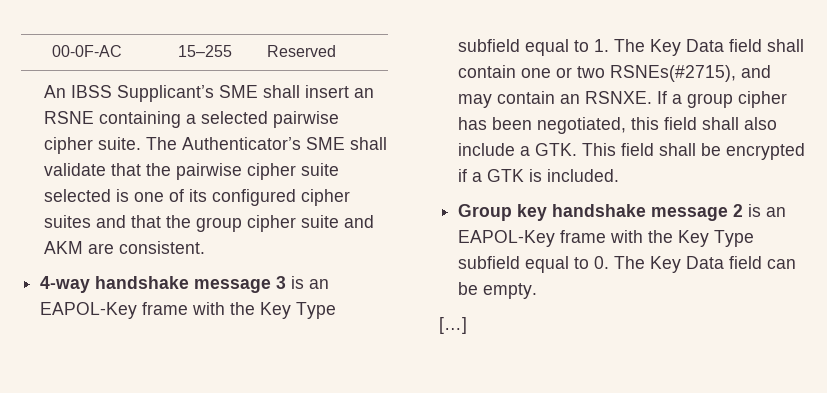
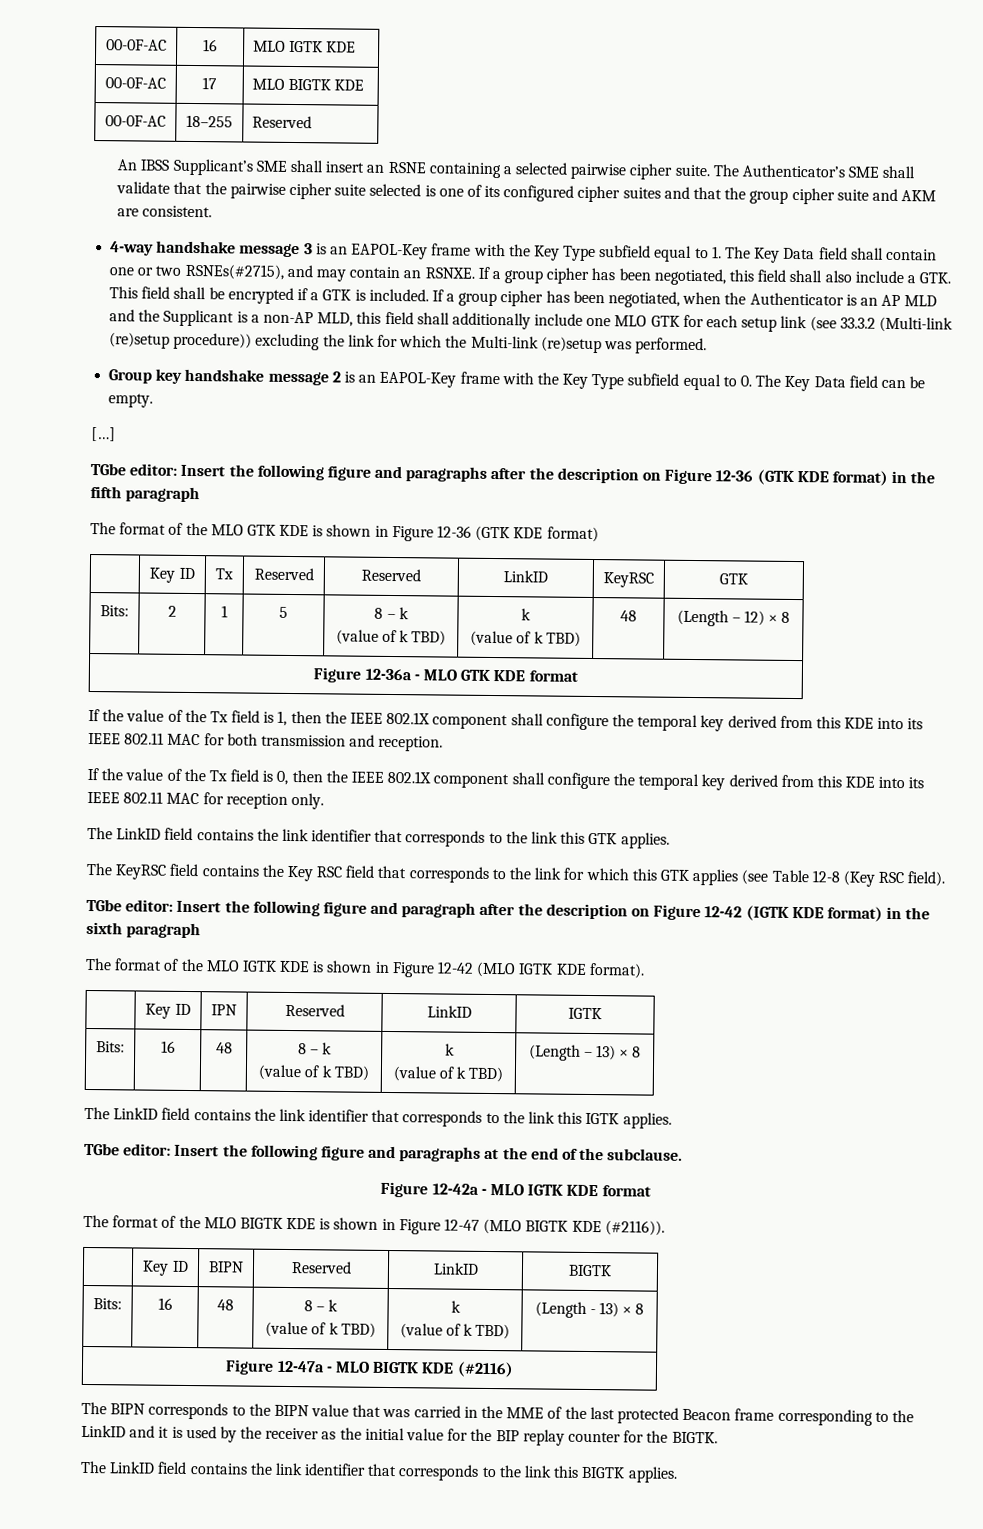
[51,45,122,57] [178,45,232,57] 00-0F-AC | 15–255 -> [106,39,167,51] [203,39,218,52] [253,40,357,53] [105,77,166,89] [202,77,217,90] [252,78,365,91] [105,115,166,127] [186,114,233,128] 00-0F-AC | 16 | MLO IGTK KDE // 00-0F-AC | 17 | MLO BIGTK KDE // 00-0F-AC | 18–255
(620, 175) none -> [431,289,938,308] [109,309,953,333] [109,332,708,355] If a group cipher has been negotiated, when the Authenticator is an AP MLD and the Supplicant is a non-AP MLD, this field shall additionally include one MLO GTK for each setup link (see 33.3.2 (Multi-link (re)setup procedure)) excluding the link for which the Multi-link (re)setup was performed.
(467, 325) none -> [90,463,936,486] [90,485,201,503] [90,521,599,543] [149,567,195,583] [215,568,233,580] [253,567,314,581] [361,568,421,582] [503,570,548,583] [603,572,654,588] [719,573,748,585] [100,605,129,617] [167,605,177,617] [220,605,228,618] [279,606,288,618] [374,607,409,620] [335,629,447,646] [521,608,531,621] [470,630,581,647] [620,610,637,622] [676,609,791,627] [313,667,578,683] [88,708,924,732] [88,732,444,752] [87,767,925,791] [87,791,324,810] [87,826,670,849] [86,862,946,887] [86,898,931,922] [86,921,202,939] [85,957,645,979] [145,1003,191,1019] [211,1004,237,1016] [284,1003,345,1017] [426,1005,472,1018] [568,1007,602,1020] [96,1041,125,1053] [160,1040,176,1053] [215,1042,233,1054] [297,1042,333,1055] [258,1064,369,1081] [444,1043,455,1056] [392,1066,504,1083] [528,1044,642,1061] [84,1106,672,1129] [84,1142,684,1162] [380,1181,651,1198] [83,1214,665,1236] [142,1260,189,1276] [208,1261,244,1273] [290,1261,352,1274] [432,1262,479,1275] [568,1264,612,1277] [93,1298,122,1310] [157,1297,173,1310] [217,1299,234,1311] [303,1299,339,1312] [265,1321,376,1338] [450,1300,461,1313] [399,1323,511,1340] [534,1301,645,1318] [225,1359,514,1378] [81,1401,914,1426] [81,1424,718,1446] [80,1460,678,1483] // TGbe editor: Insert the following figure and paragraphs after the description on Figure 12-36 (GTK KDE format) in the fifth paragraph // The format of the MLO GTK KDE is shown in Figure 12-36 (GTK KDE format) // | Key ID | Tx | Reserved | Reserved | LinkID | KeyRSC | GTK // Bits: | 2 | 1 | 5 | 8 – k // (value of k TBD) | k // (value of k TBD) | 48 | (Length – 12) × 8 // Figure 12-36a - MLO GTK KDE format // If the value of the Tx field is 1, then the IEEE 802.1X component shall configure the temporal key derived from this KDE into its IEEE 802.11 MAC for both transmission and reception. // If the value of the Tx field is 0, then the IEEE 802.1X component shall configure the temporal key derived from this KDE into its IEEE 802.11 MAC for reception only. // The LinkID field contains the link identifier that corresponds to the link this GTK applies. // The KeyRSC field contains the Key RSC field that corresponds to the link for which this GTK applies (see Table 12-8 (Key RSC field). // TGbe editor: Insert the following figure and paragraph after the description on Figure 12-42 (IGTK KDE format) in the sixth paragraph // The format of the MLO IGTK KDE is shown in Figure 12-42 (MLO IGTK KDE format). // | Key ID | IPN | Reserved | LinkID | IGTK // Bits: | 16 | 48 | 8 – k // (value of k TBD) | k // (value of k TBD) | (Length – 13) × 8 // The LinkID field contains the link identifier that corresponds to the link this IGTK applies. // TGbe editor: Insert the following figure and paragraphs at the end of the subclause. // Figure 12-42a - MLO IGTK KDE format // The format of the MLO BIGTK KDE is shown in Figure 12-47 (MLO BIGTK KDE (#2116)). // | Key ID | BIPN | Reserved | LinkID | BIGTK // Bits: | 16 | 48 | 8 – k // (value of k TBD) | k // (value of k TBD) | (Length - 13) × 8 // Figure 12-47a - MLO BIGTK KDE (#2116) // The BIPN corresponds to the BIPN value that was carried in the MME of the last protected Beacon frame corresponding to the LinkID and it is used by the receiver as the initial value for the BIP replay counter for the BIGTK. // The LinkID field contains the link identifier that corresponds to the link this BIGTK applies.

